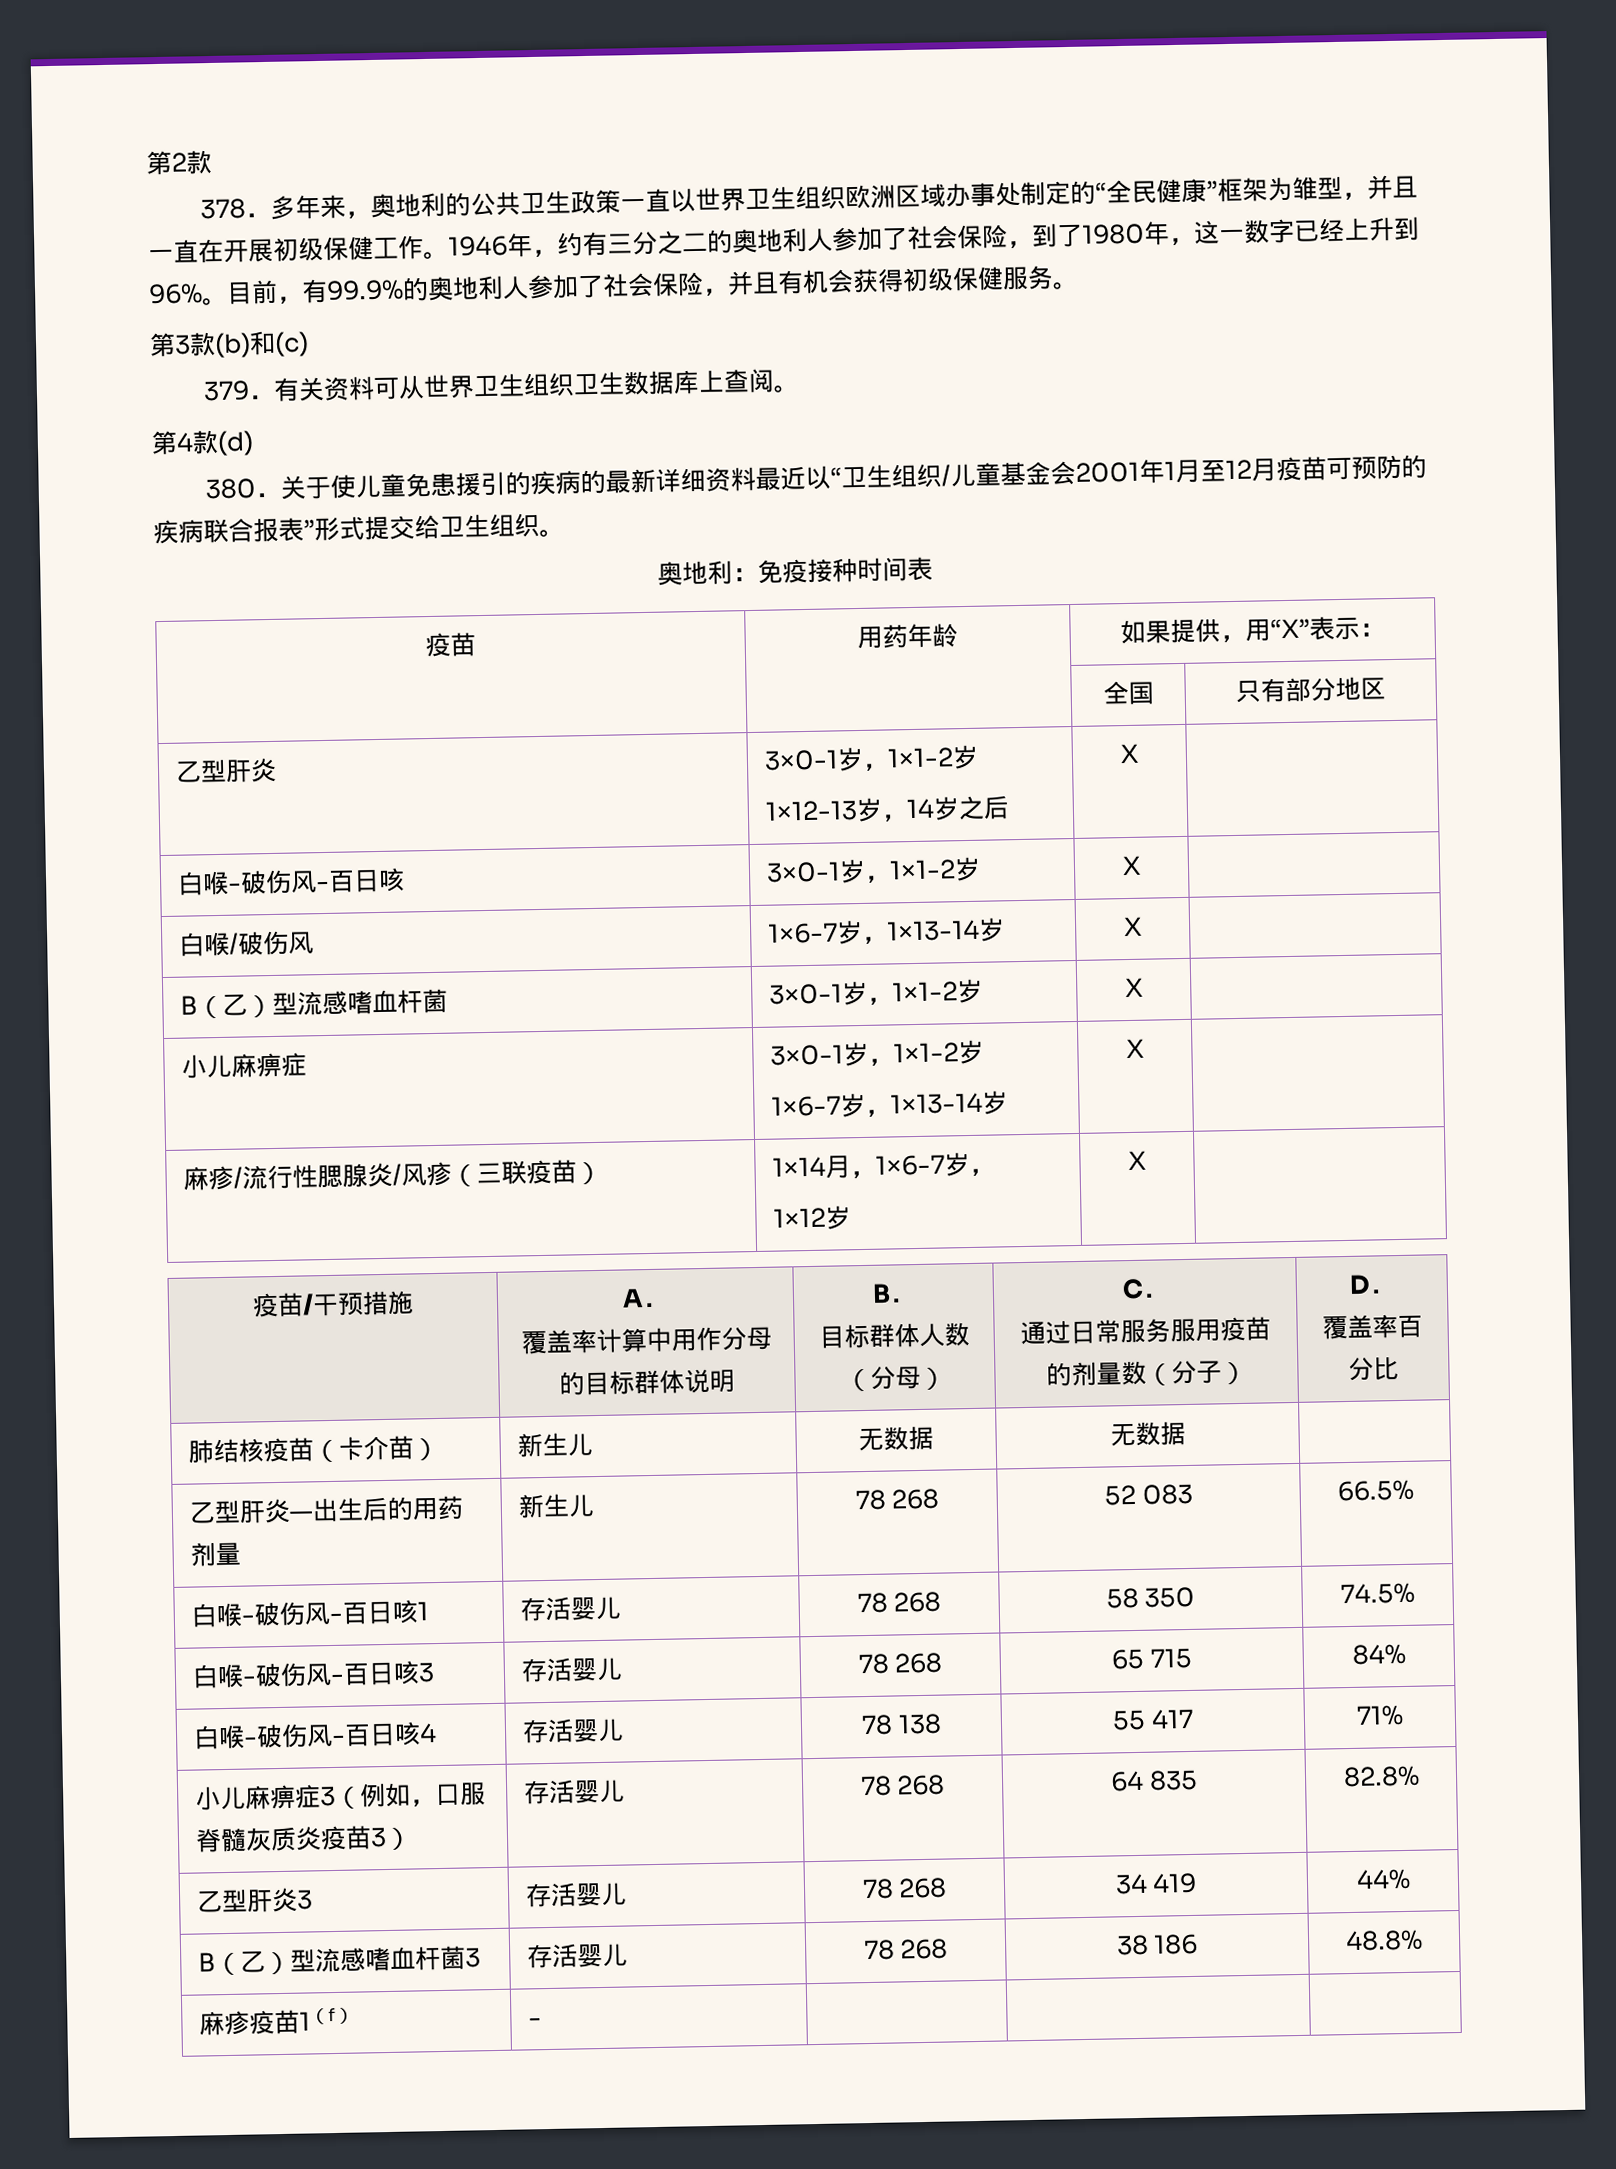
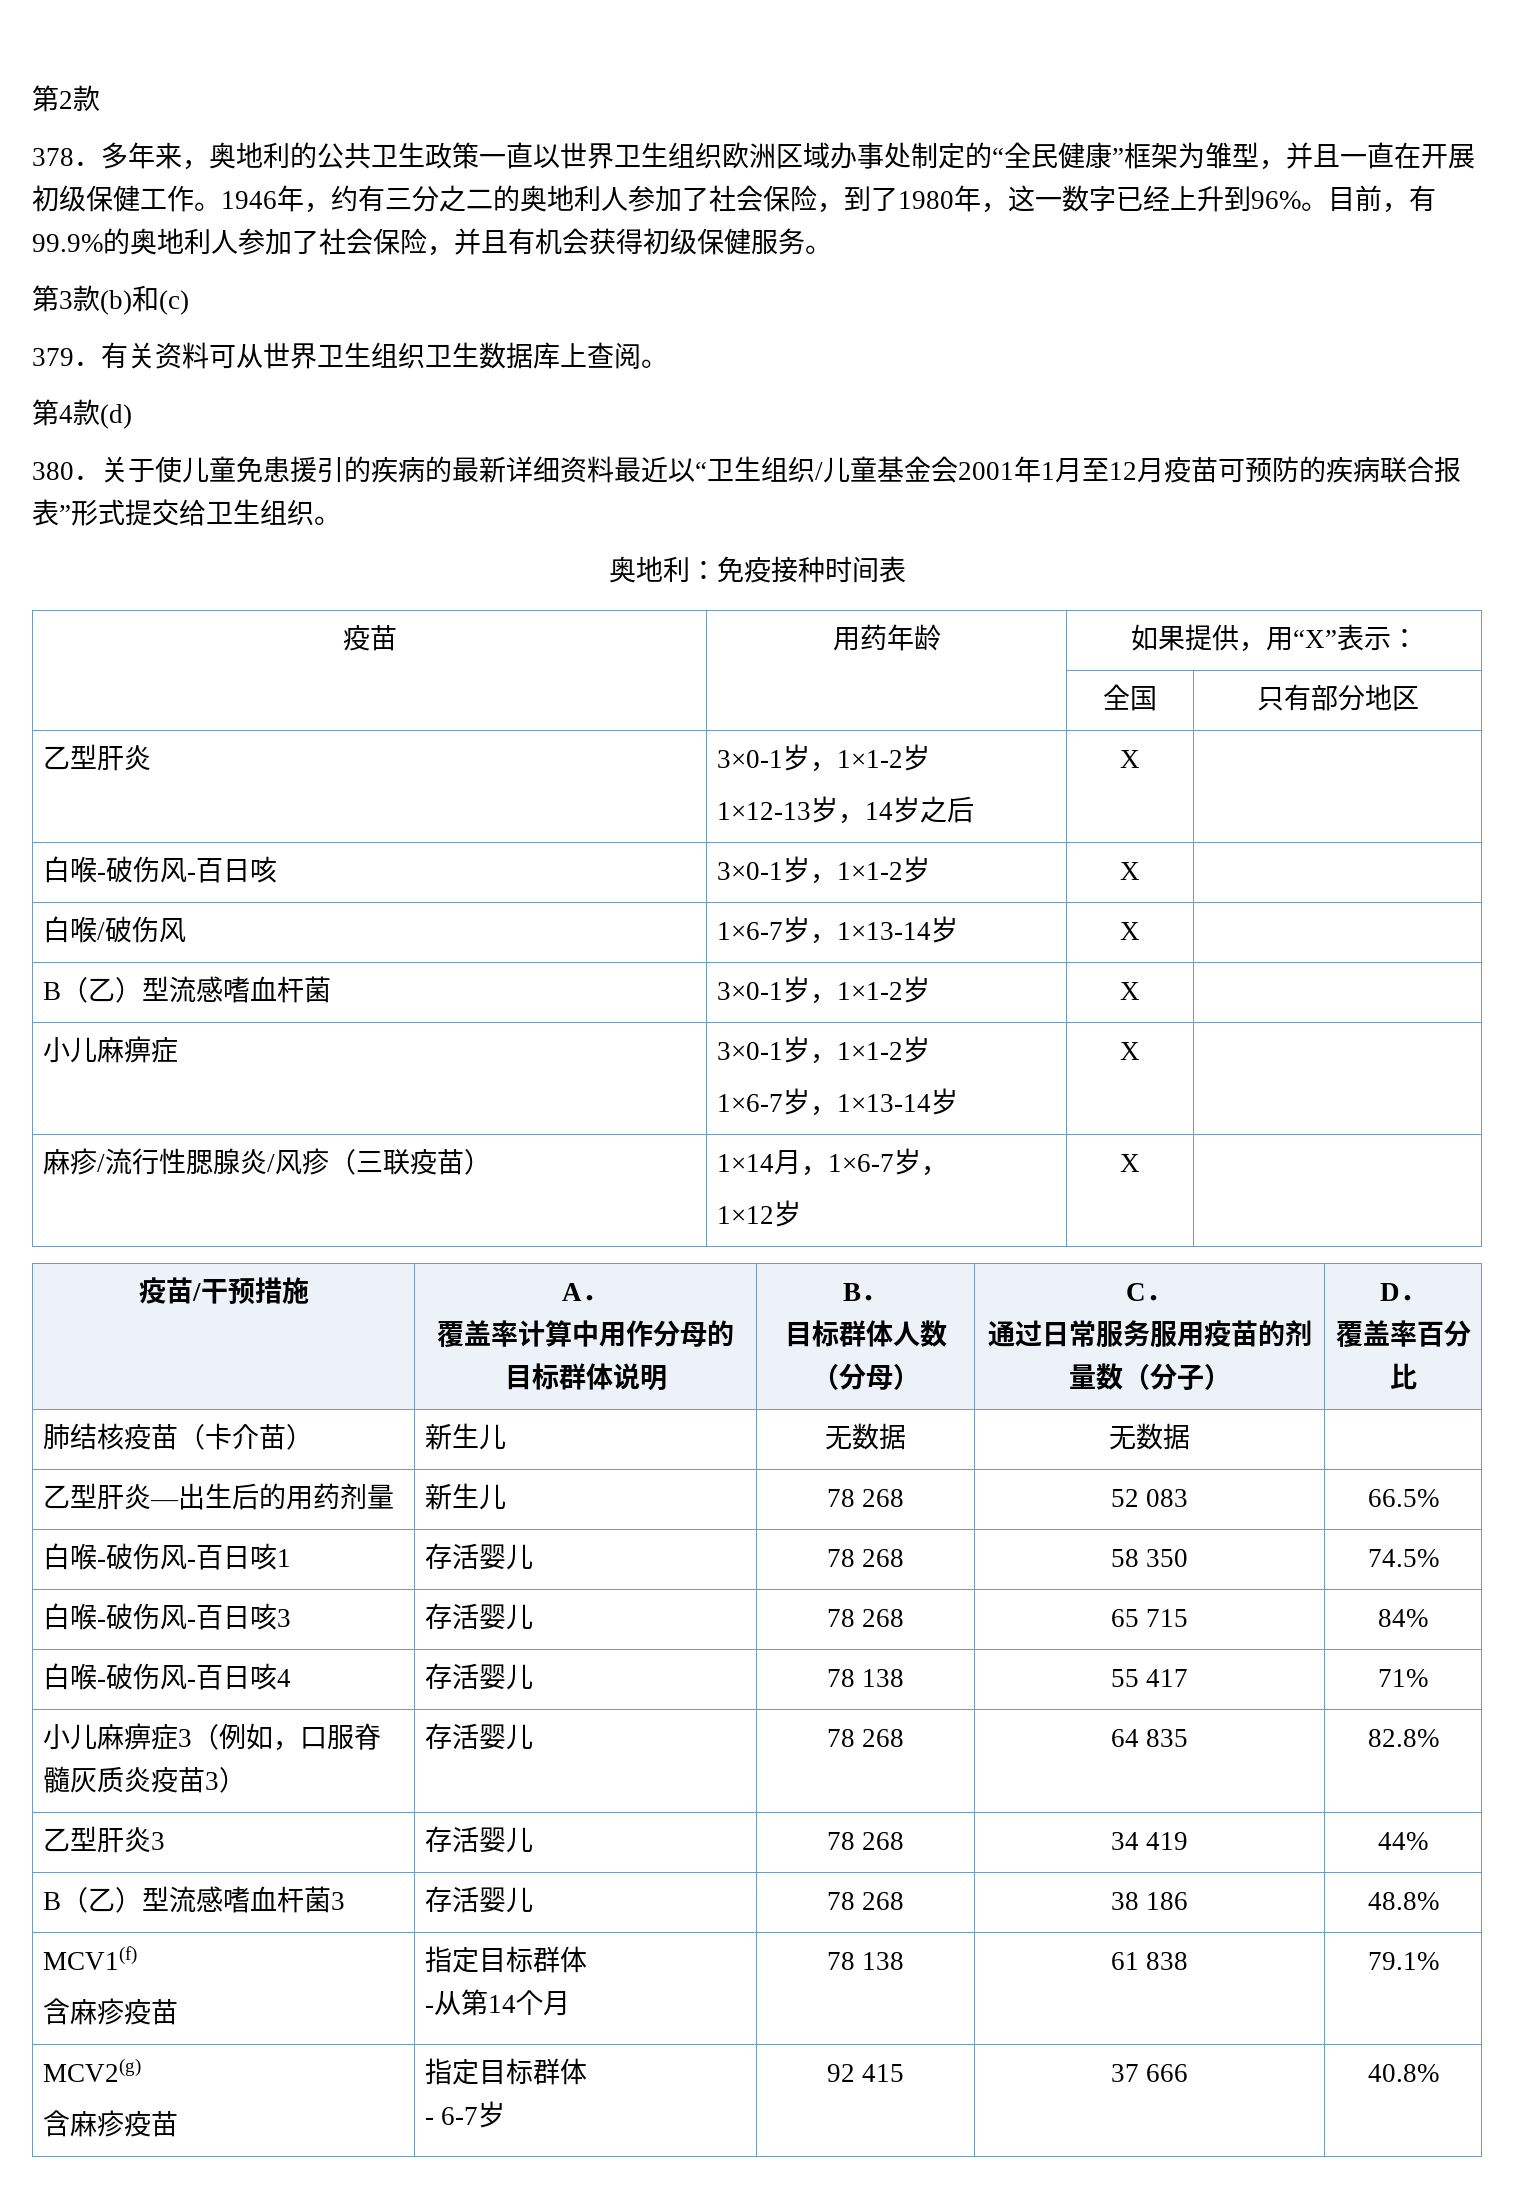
[198,2007,354,2036] [527,2018,542,2027] 麻疹疫苗1（f） | - | | | -> [42,1946,137,1970] [42,1998,178,2025] [424,1946,587,1973] [424,1989,570,2016] [826,1952,905,1970] [1110,1952,1189,1970] [1367,1952,1439,1970] [42,2058,141,2082] [42,2110,178,2137] [424,2058,587,2085] [424,2101,506,2128] [826,2064,905,2082] [1110,2064,1189,2082] [1367,2064,1439,2082] MCV1(f) // 含麻疹疫苗 | 指定目标群体 // -从第14个月 | 78 138 | 61 838 | 79.1% // MCV2(g) // 含麻疹疫苗 | 指定目标群体 // - 6-7岁 | 92 415 | 37 666 | 40.8%

